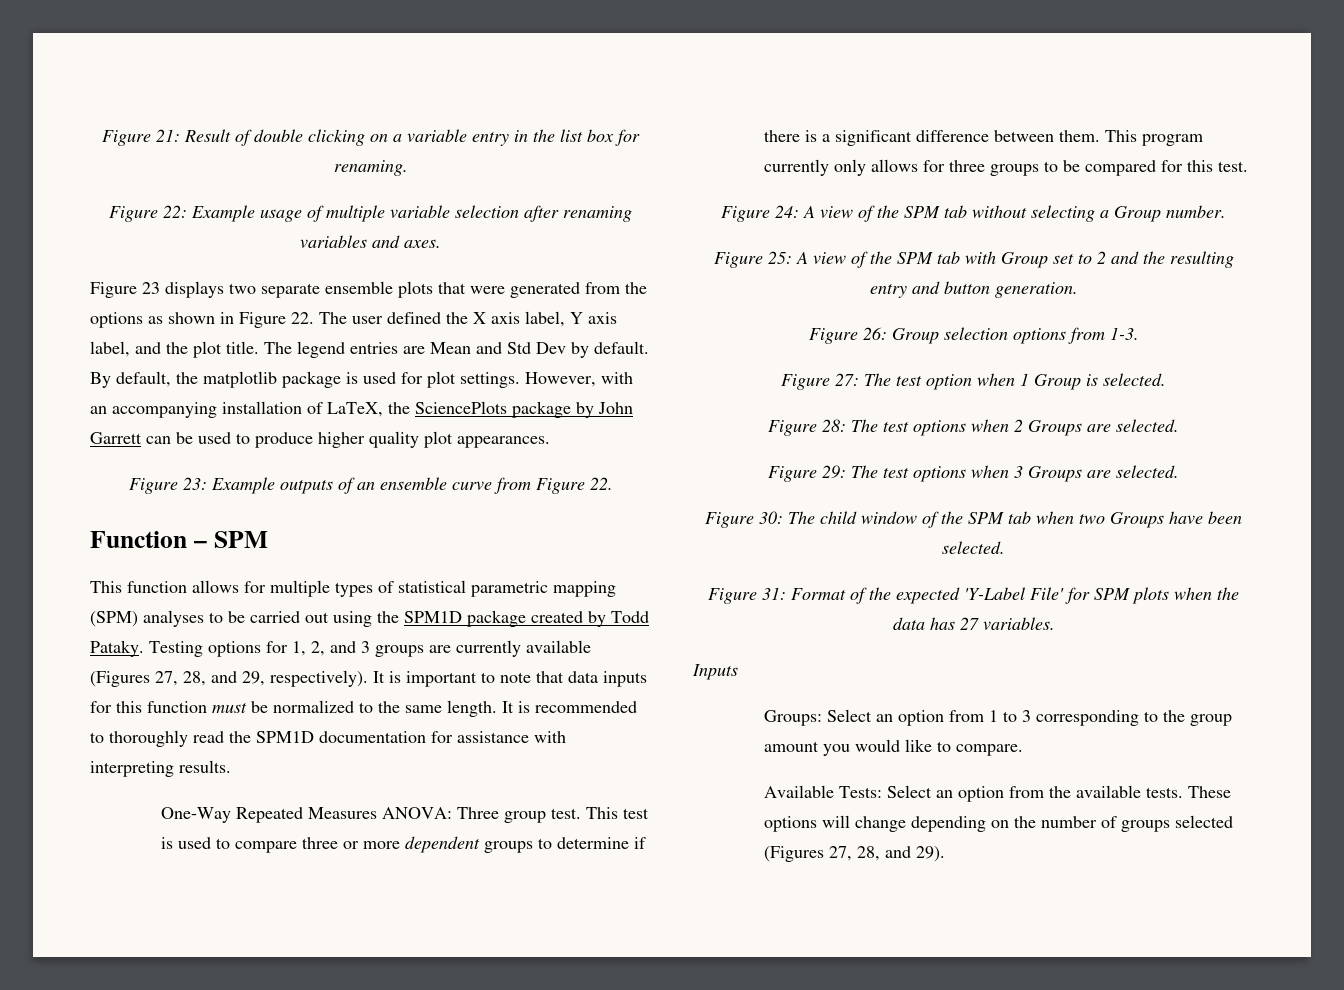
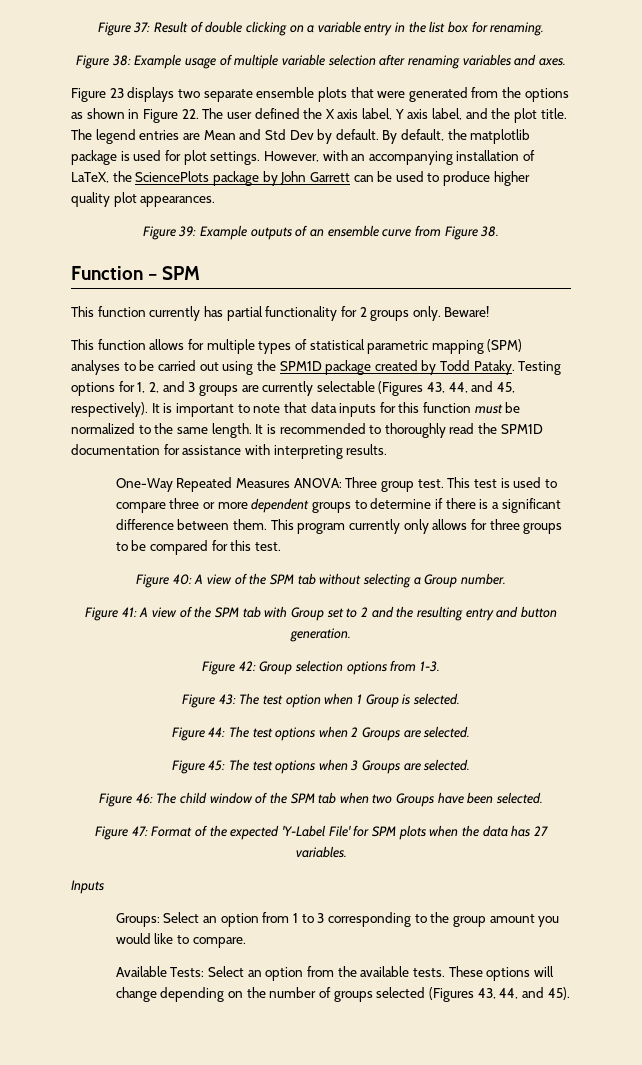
[102,129,180,146] Figure 21: -> [97,22,151,36] Figure 37:
[163,205,187,218] 22: -> [111,55,131,66] 38:
[182,477,207,490] 23: -> [178,226,197,237] 39:
[589,477,613,490] 22. -> [480,226,500,237] 38.
(268, 539) none -> [71,306,490,321] // This function currently has partial functionality for 2 groups only. Beware!
[526,640,591,653] [90,671,265,687] available (Figures 27, 28, and 29, -> [316,381,516,396] selectable (Figures 43, 44, and 45,
[775,205,799,218] 24: -> [172,574,192,585] 40:
[767,251,792,264] 25: -> [121,607,137,617] 41:
[862,327,887,340] 26: -> [238,661,256,671] 42:
[835,373,859,386] 27: -> [218,694,236,705] 43:
[822,419,846,432] 28: -> [208,727,226,737] 44:
[822,465,846,478] 29: -> [208,760,226,771] 45:
[759,511,783,524] 30: -> [135,793,153,804] 46:
[762,587,786,600] 31: -> [131,826,148,836] 47:
[829,846,946,862] 27, 28, and 29). -> [477,987,570,1000] 43, 44, and 45).

